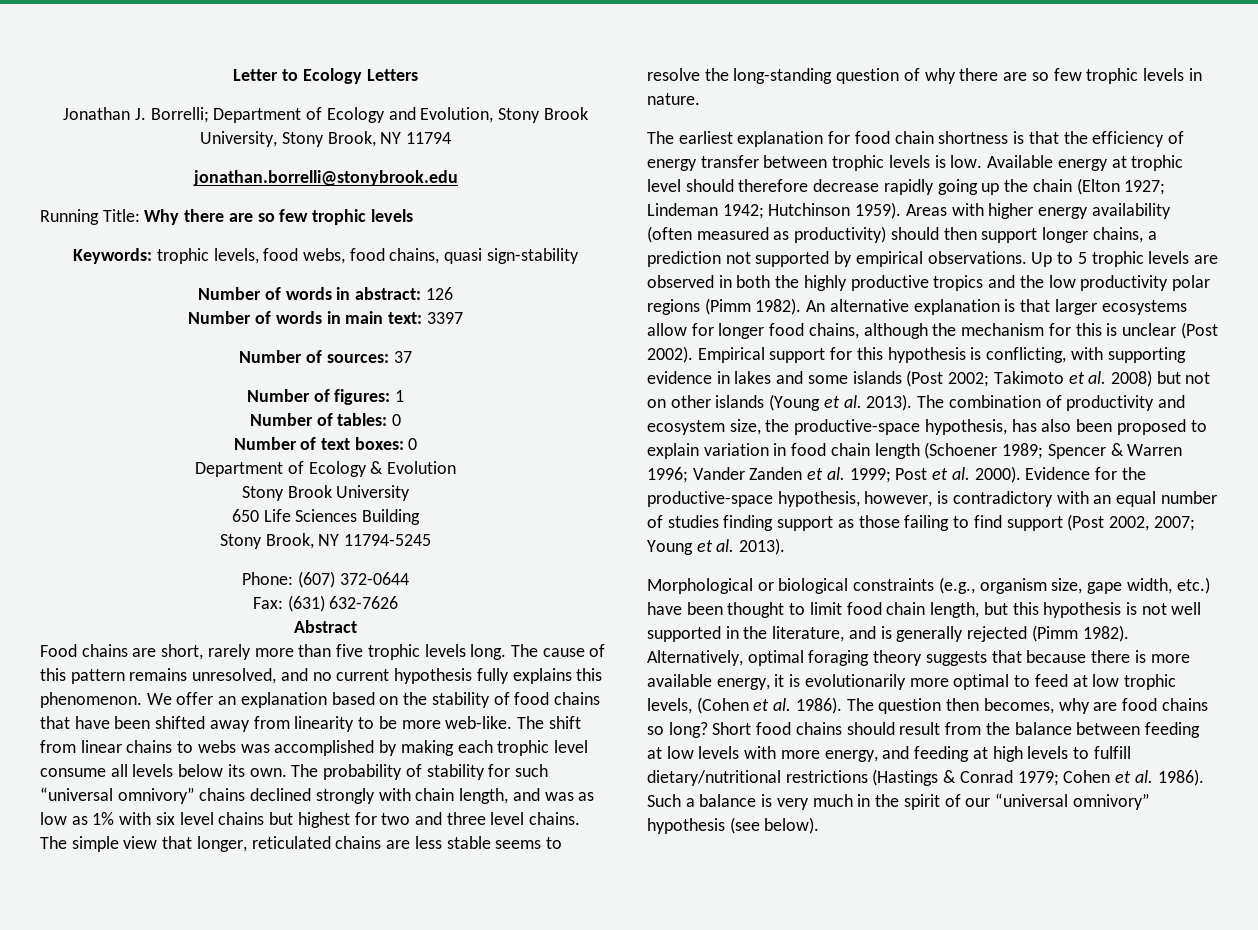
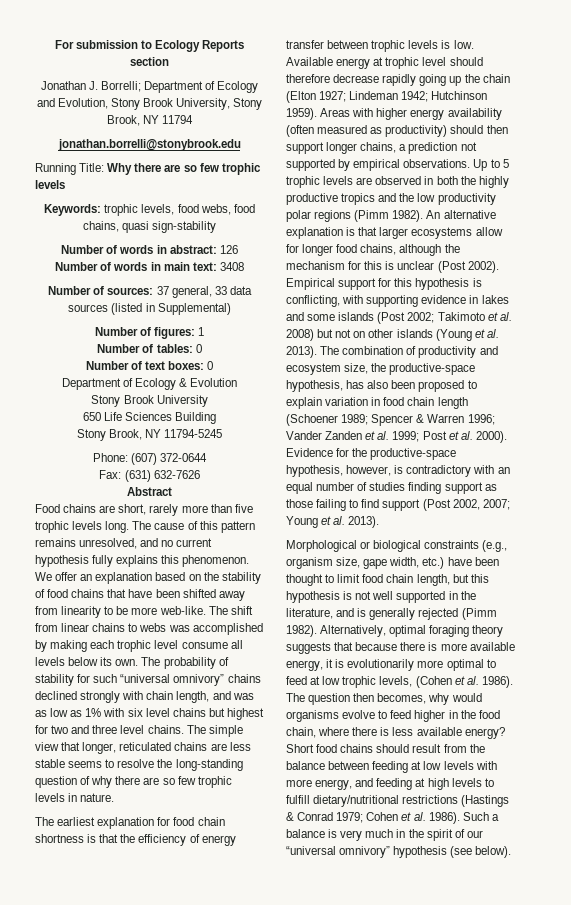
[233,68,418,84] Letter to Ecology Letters -> [54,40,245,52] [130,57,169,66] For submission to Ecology Reports section
[426,312,463,324] 3397 -> [219,262,244,271] 3408
(412, 357) none -> [171,286,252,298] [68,303,231,315] general, 33 data sources (listed in Supplemental)
[1093,698,1208,711] [647,722,708,738] are food chains so long? -> [451,693,482,702] [286,710,500,722] [286,727,505,739] would organisms evolve to feed higher in the food chain, where there is less available energy?

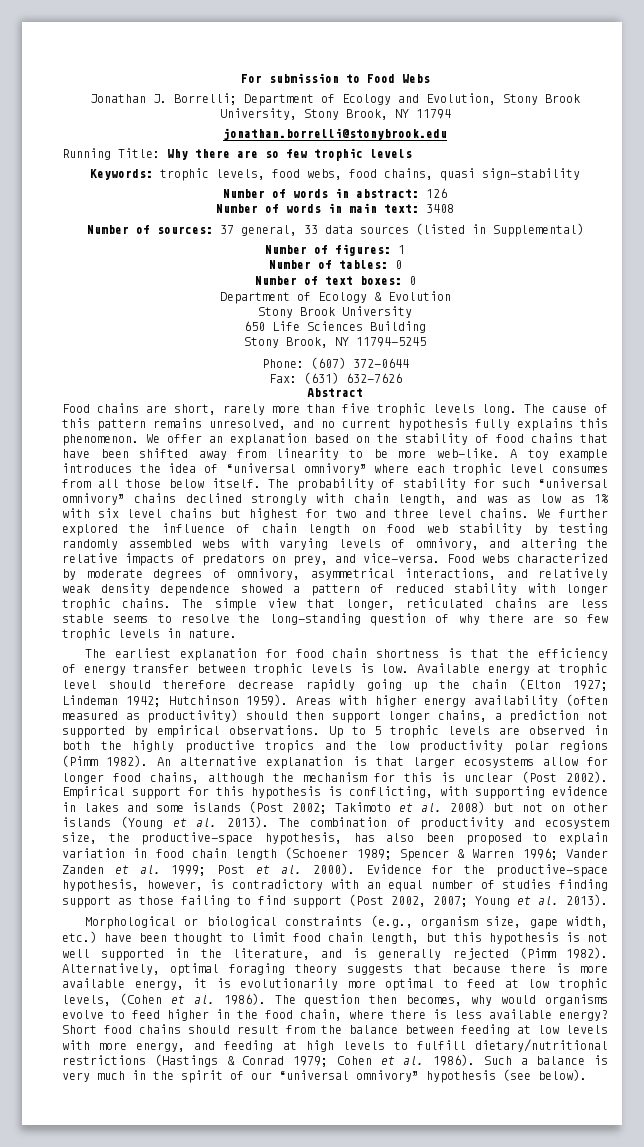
[155,40,245,52] [130,57,169,66] Ecology Reports section -> [366,74,430,83] Food Webs
[208,606,253,615] [35,623,263,635] [35,640,243,652] [35,657,139,666] The shift from linear chains to webs was accomplished by making each trophic level consume all levels below its own. -> [510,449,608,461] [62,463,608,476] [62,478,261,488] A toy example introduces the idea of “universal omnivory” where each trophic level consumes from all those below itself.
(184, 729) none -> [536,509,609,518] [62,523,608,536] [62,538,608,550] [62,553,608,566] [62,568,608,580] [62,583,608,596] [62,598,172,611] We further explored the influence of chain length on food web stability by testing randomly assembled webs with varying levels of omnivory, and altering the relative impacts of predators on prey, and vice-versa. Food webs characterized by moderate degrees of omnivory, asymmetrical interactions, and relatively weak density dependence showed a pattern of reduced stability with longer trophic chains.

